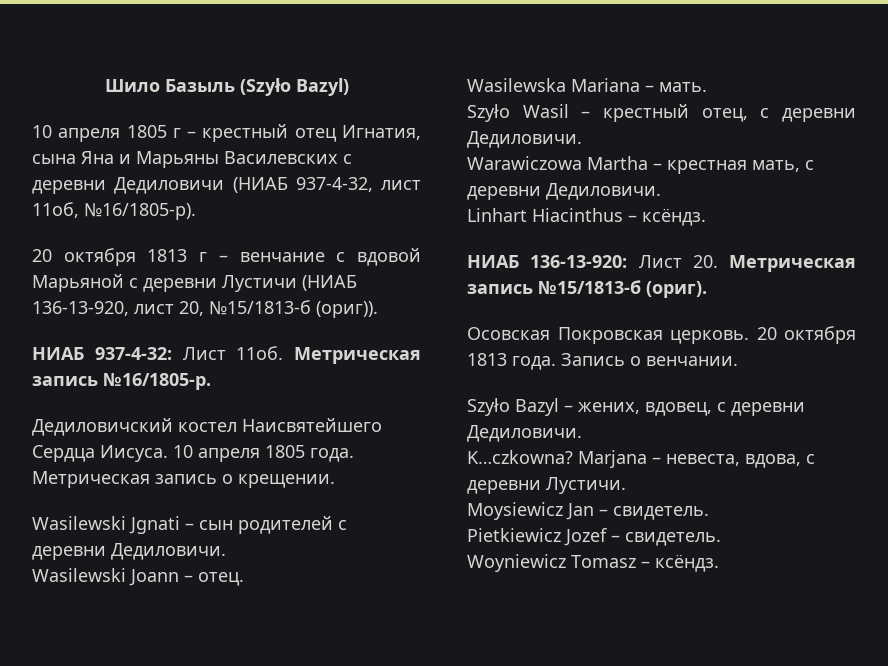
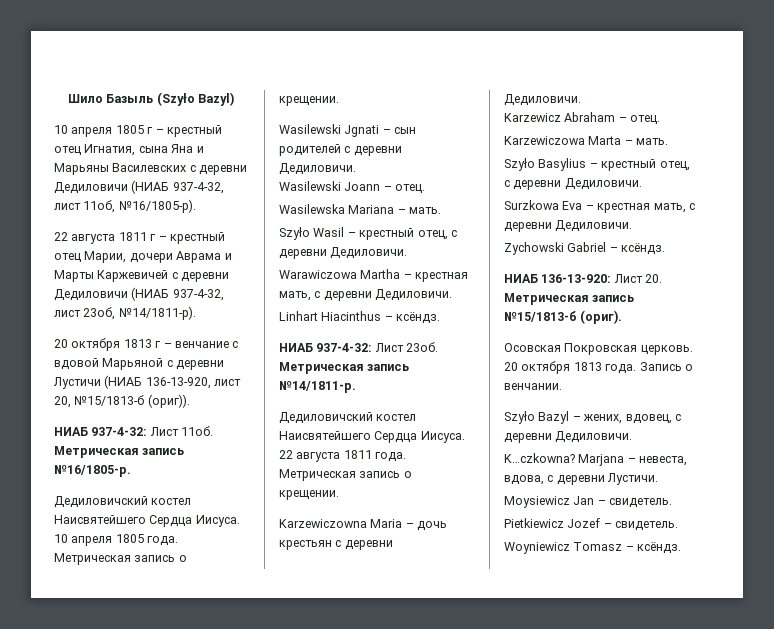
(196, 211) none -> [54,232,225,244] [54,251,232,263] [54,270,230,282] [54,287,224,301] [54,306,196,320] // 22 августа 1811 г – крестный отец Марии, дочери Аврама и Марты Каржевичей с деревни Дедиловичи (НИАБ 937-4-32, лист 23об, №14/1811-р).
(706, 217) none -> [279,342,439,352] [279,362,410,374] [279,381,356,393] [279,412,417,424] [279,431,465,443] [279,450,407,462] [279,469,412,481] [279,490,339,500] [279,519,448,531] [279,540,393,550] [504,94,581,106] [504,112,661,125] [504,136,669,145] [504,158,690,171] [504,178,642,190] [504,200,695,213] [504,220,633,232] [504,242,666,255] // НИАБ 937-4-32: Лист 23об. Метрическая запись №14/1811-р. // Дедиловичский костел Наисвятейшего Сердца Иисуса. 22 августа 1811 года. Метрическая запись о крещении. // Karzewiczowna Maria – дочь крестьян с деревни Дедиловичи. // Karzewicz Abraham – отец. // Karzewiczowa Marta – мать. // Szyło Basylius – крестный отец, с деревни Дедиловичи. // Surzkowa Eva – крестная мать, с деревни Дедиловичи. // Zychowski Gabriel – ксёндз.

